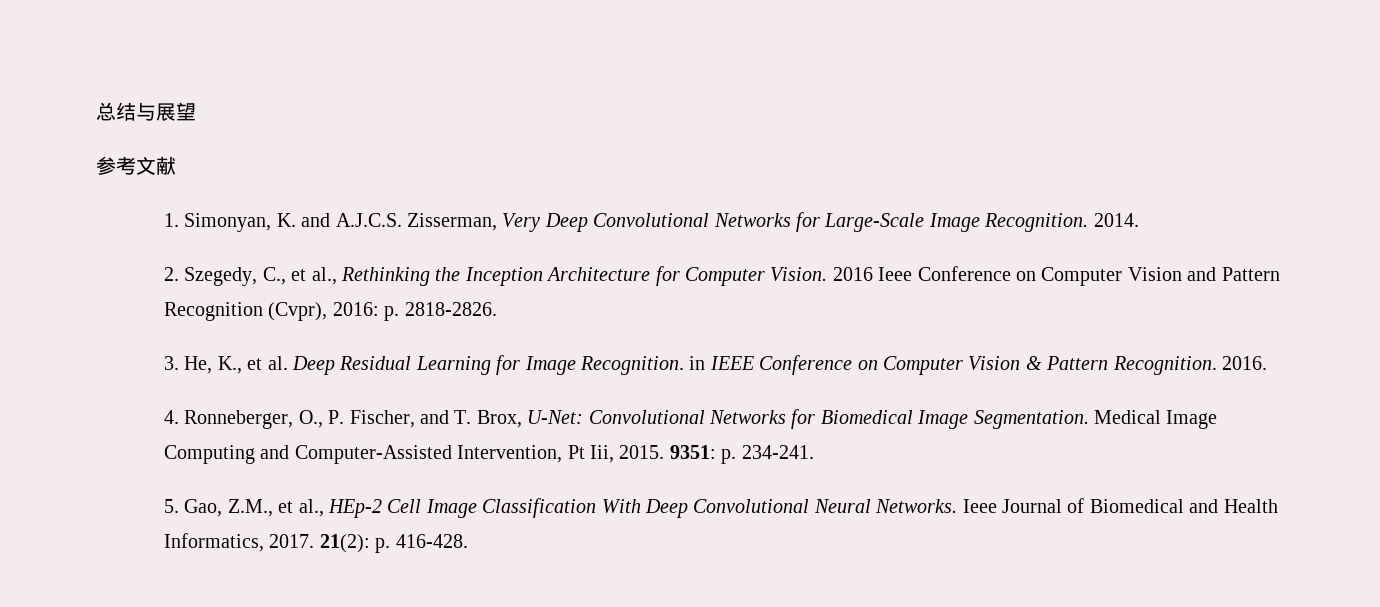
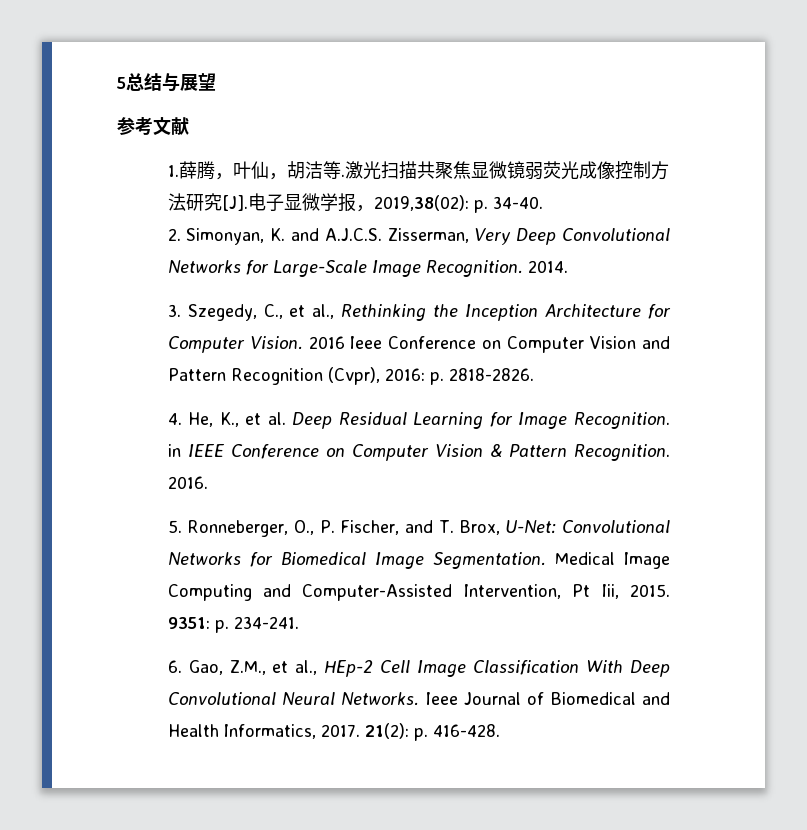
(96, 111) none -> [117,77,126,89] 5
(179, 220) none -> [178,161,669,180] [167,193,543,213] [167,228,181,241] 薛腾，叶仙，胡洁等.激光扫描共聚焦显微镜弱荧光成像控制方法研究[J].电子显微学报，2019,38(02): p. 34-40. // 2.
[163,267,179,281] 2. -> [167,304,181,317] 3.
[163,356,179,370] 3. -> [167,413,182,425] 4.
[163,410,179,424] 4. -> [167,520,182,533] 5.
[163,499,179,513] 5. -> [167,660,182,673] 6.

